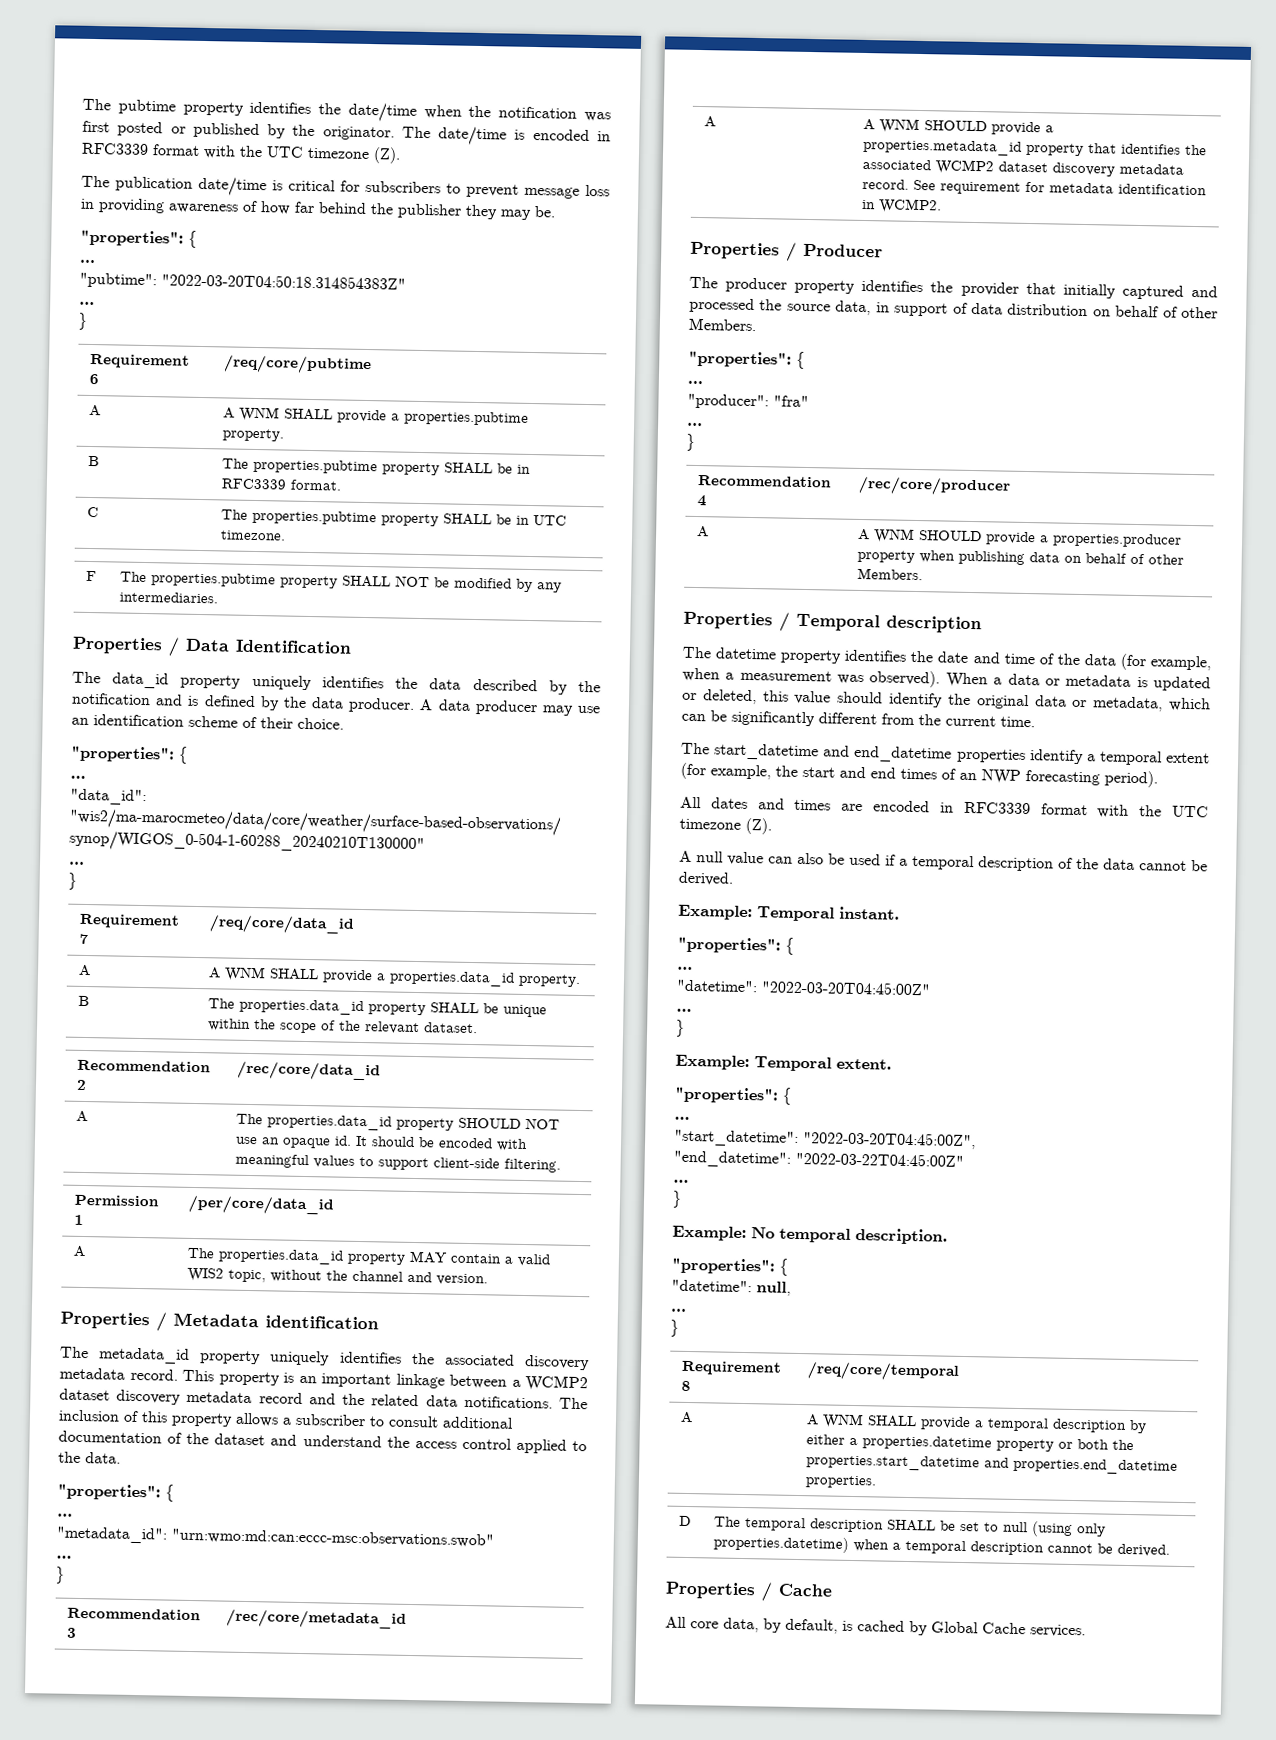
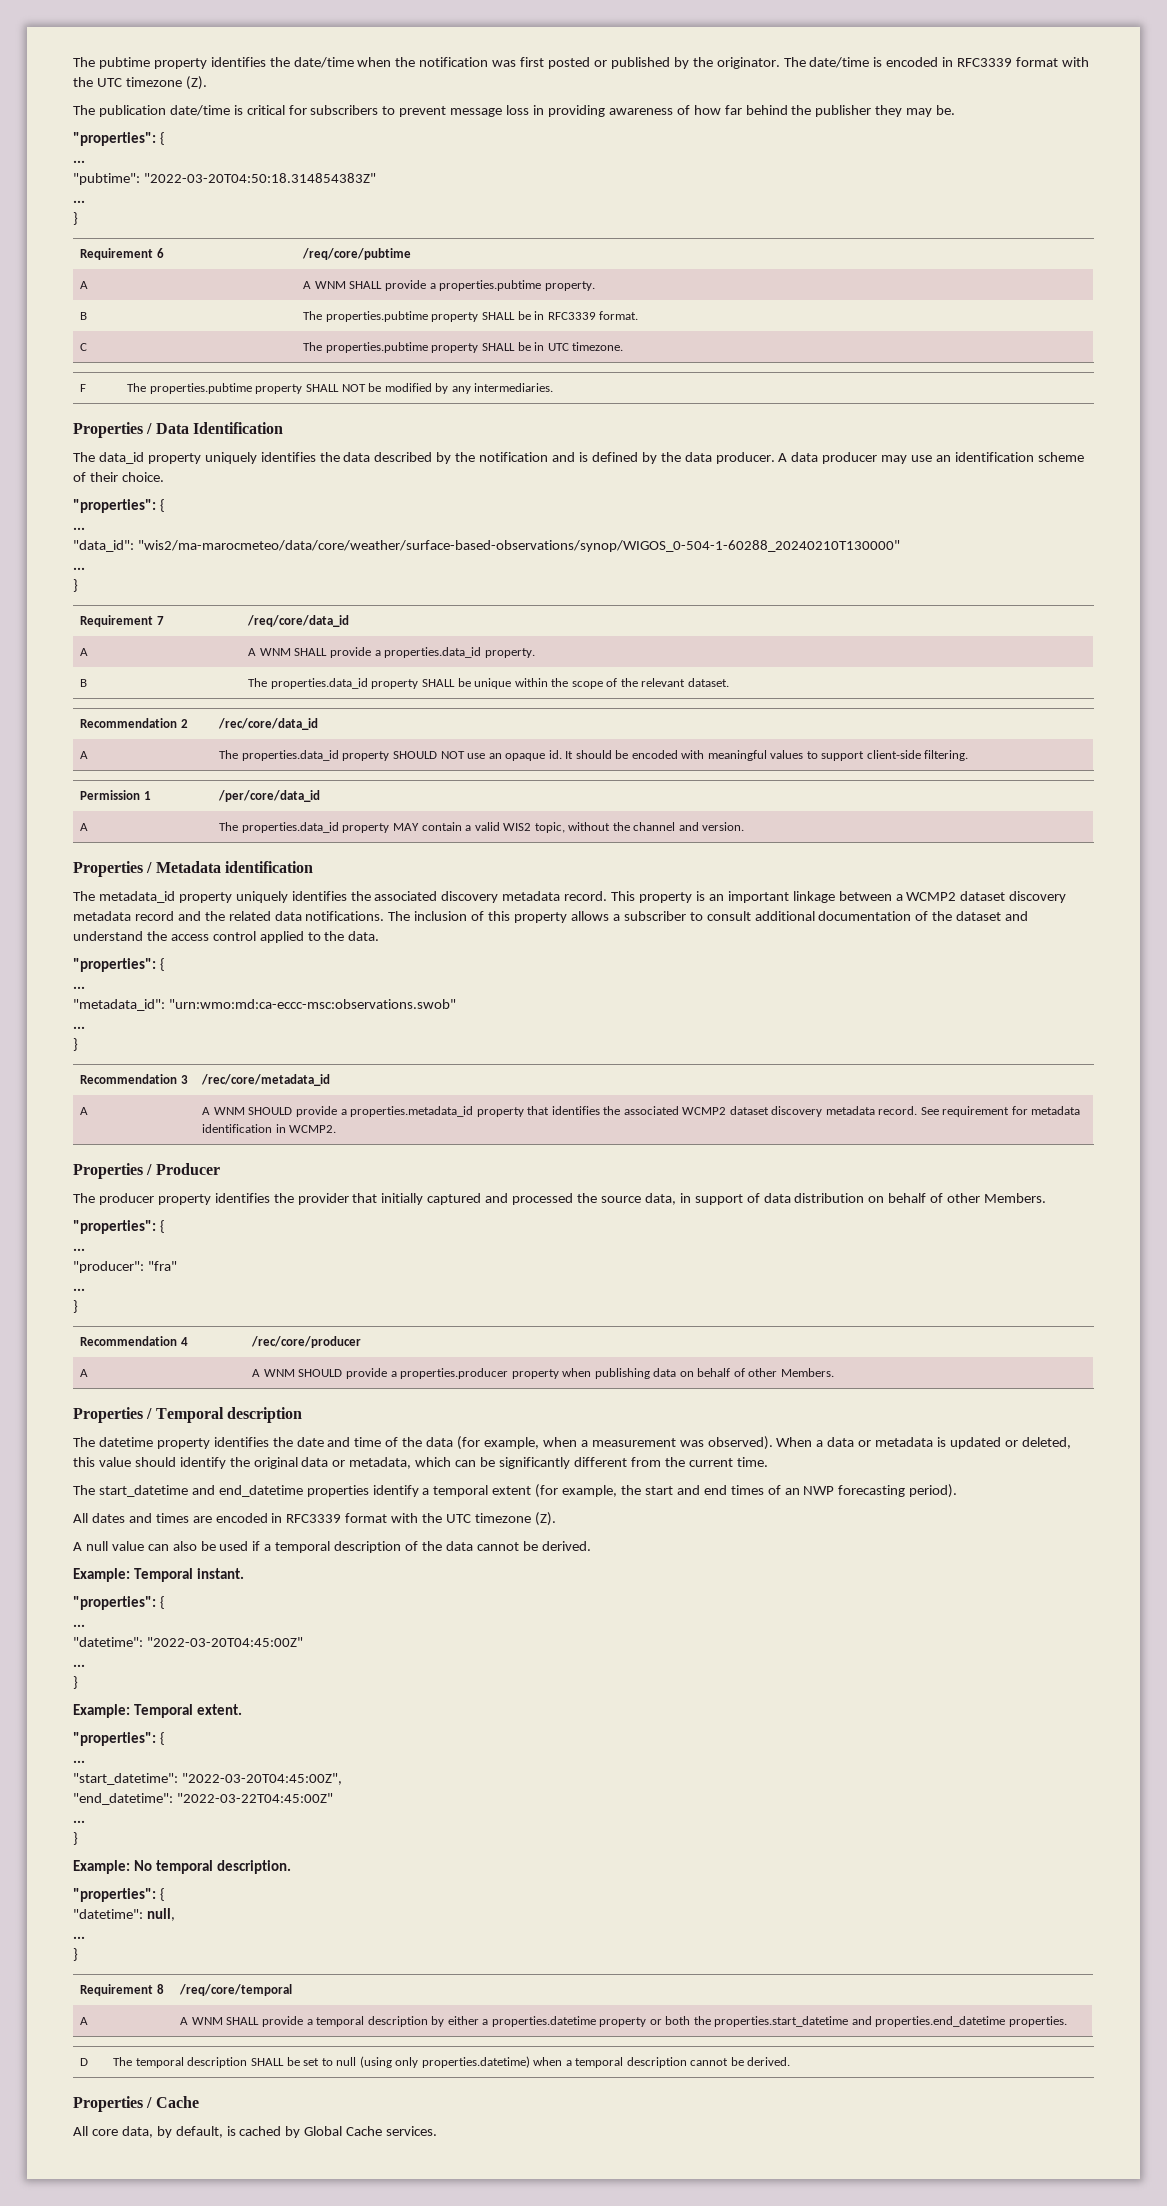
[171,1528,494,1548] "urn:wmo:md:can:eccc-msc:observations.swob" -> [168,999,456,1009] "urn:wmo:md:ca-eccc-msc:observations.swob"

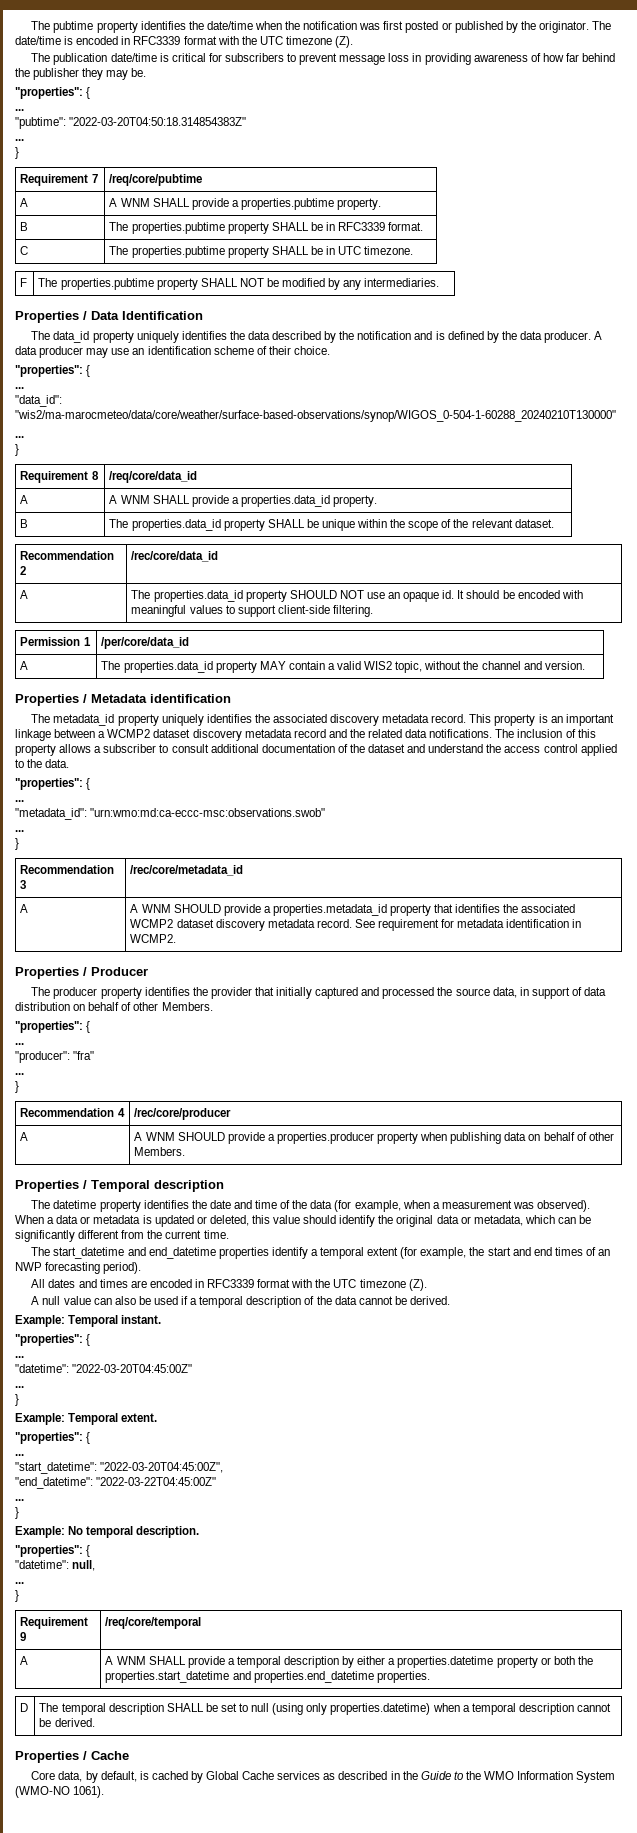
[156,248,164,258] 6 -> [91,174,98,183] 7
[156,616,164,625] 7 -> [91,471,99,480] 8
[156,1984,164,1994] 8 -> [20,1632,27,1641] 9
[73,2126,118,2136] All core -> [31,1771,56,1780] Core
[386,2126,438,2136] services. -> [277,1771,616,1783] [15,1786,105,1798] services as described in the Guide to the WMO Information System (WMO-NO 1061).

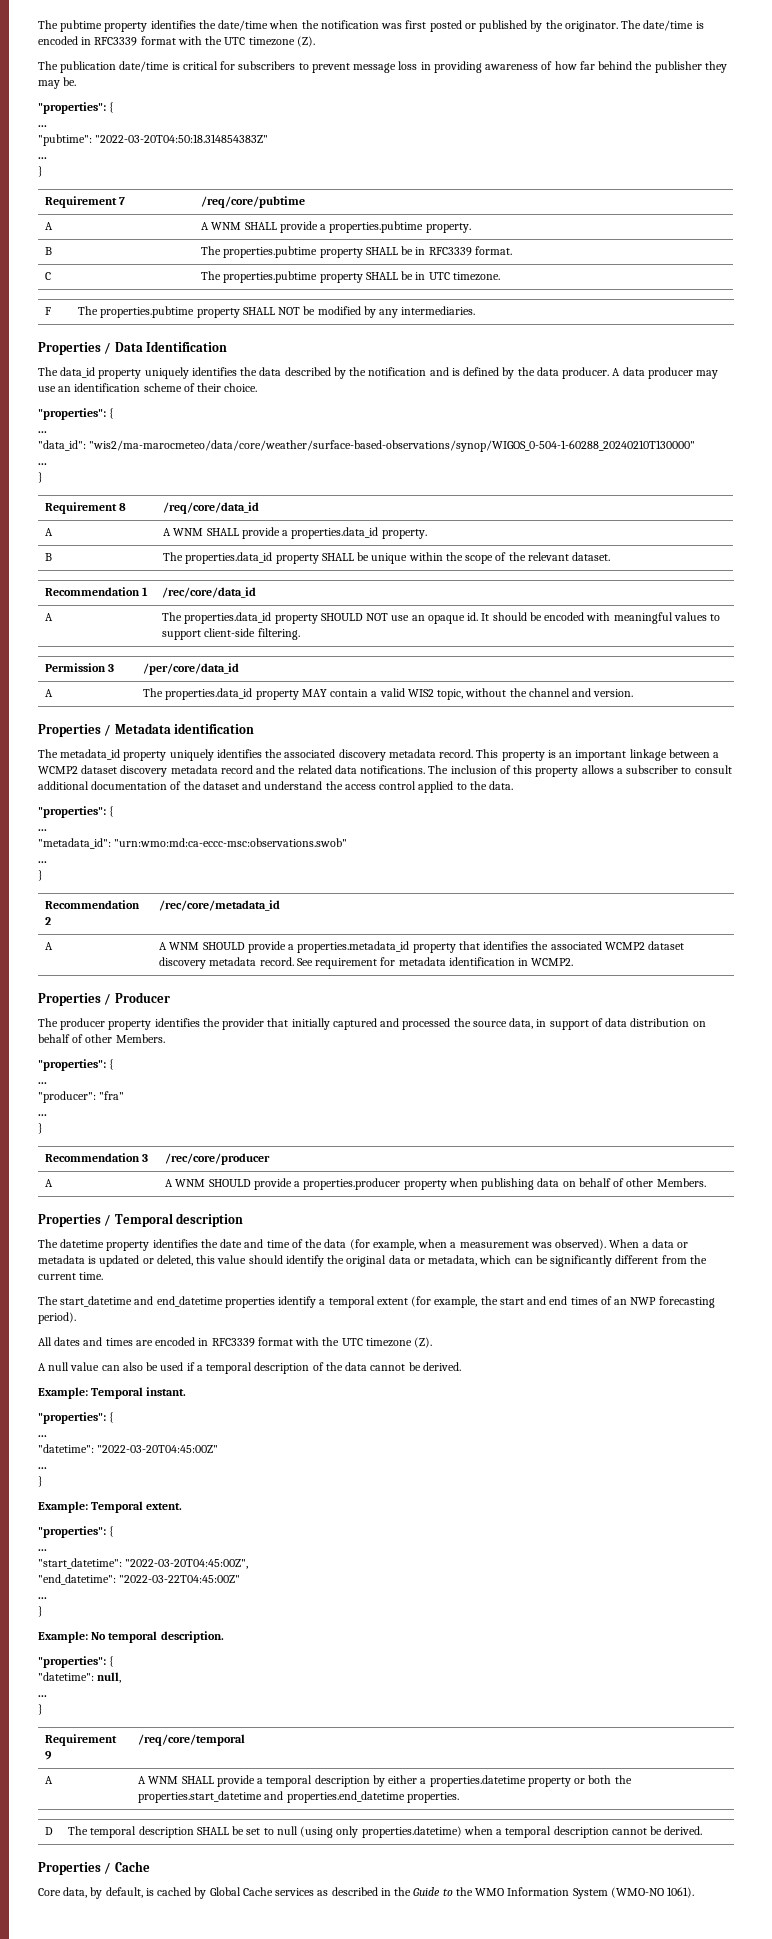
[20,566,27,575] 2 -> [142,587,149,596] 1
[83,637,91,646] 1 -> [108,664,115,672] 3
[20,880,27,889] 3 -> [45,917,52,925] 2
[117,1108,125,1117] 4 -> [142,1154,149,1162] 3

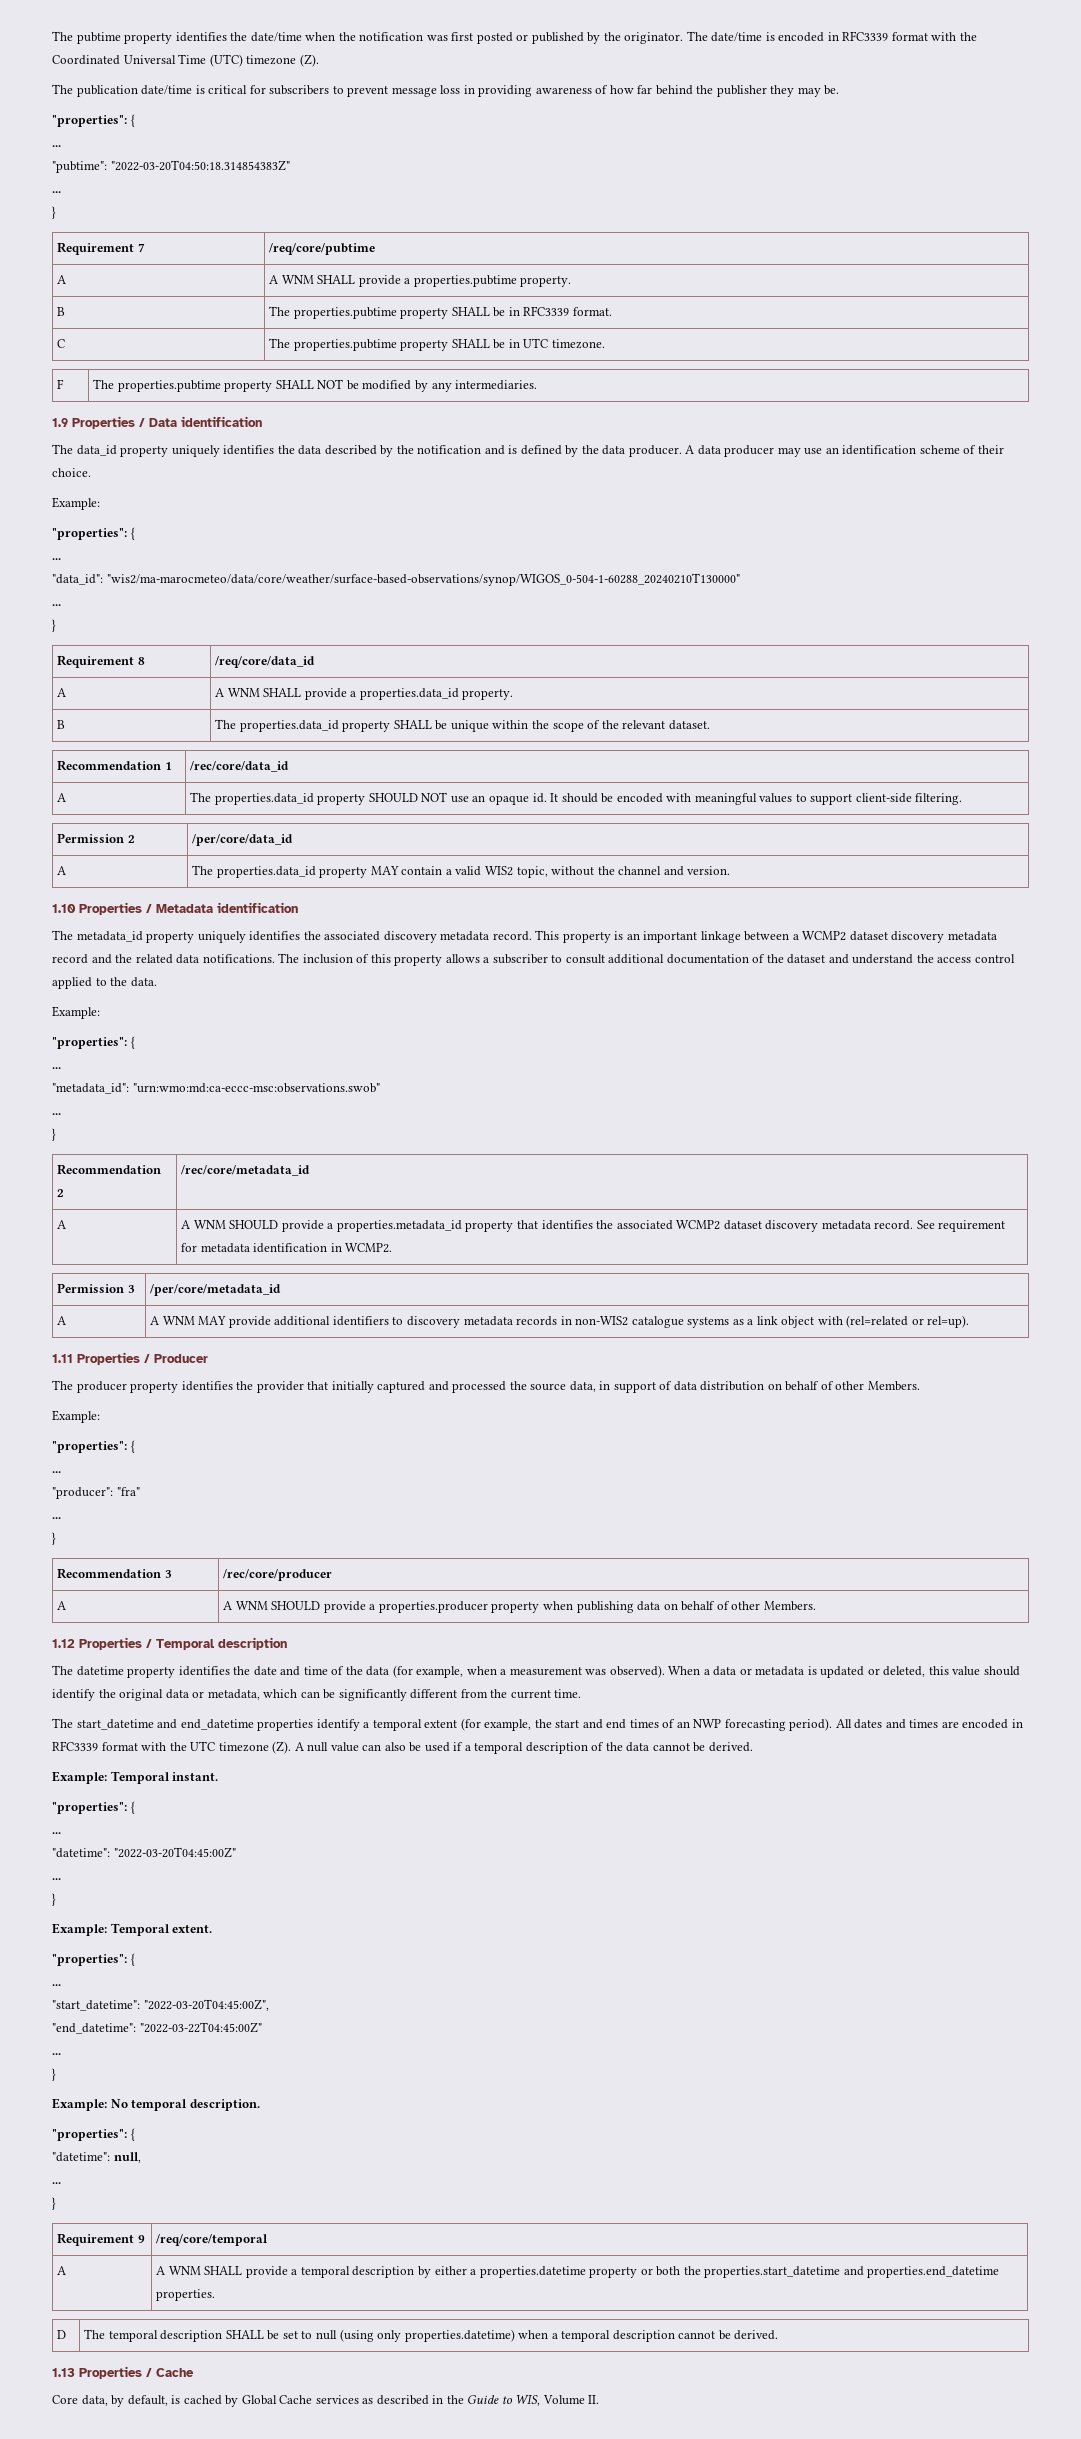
[224,37,246,45] UTC -> [52,54,243,67] Coordinated Universal Time (UTC)
(476, 310) none -> [52,418,68,427] 1.9
[146,341,228,352] Identification -> [181,416,262,427] identification
(258, 387) none -> [52,497,100,510] // Example:
[108,664,115,672] 3 -> [127,835,135,843] 2
(634, 693) none -> [52,904,76,913] 1.10
(514, 785) none -> [52,1006,100,1019] // Example:
(574, 962) // -> [57,1283,135,1293] [150,1284,282,1296] [57,1316,67,1325] [150,1315,970,1328] [52,1354,73,1363] // Permission 3 | /per/core/metadata_id // A | A WNM MAY provide additional identifiers to discovery metadata records in non-WIS2 catalogue systems as a link object with (rel=related or rel=up). // 1.11
(165, 1038) none -> [52,1410,100,1423] // Example:
(706, 1182) none -> [52,1639,75,1648] 1.12
(76, 1318) // -> (833, 1724) none
(433, 1342) // -> (292, 1747) none
(703, 1830) none -> [52,2368,75,2377] 1.13
[455,1887,695,1899] the WMO Information System (WMO-NO 1061). -> [515,2395,600,2406] WIS, Volume II.

